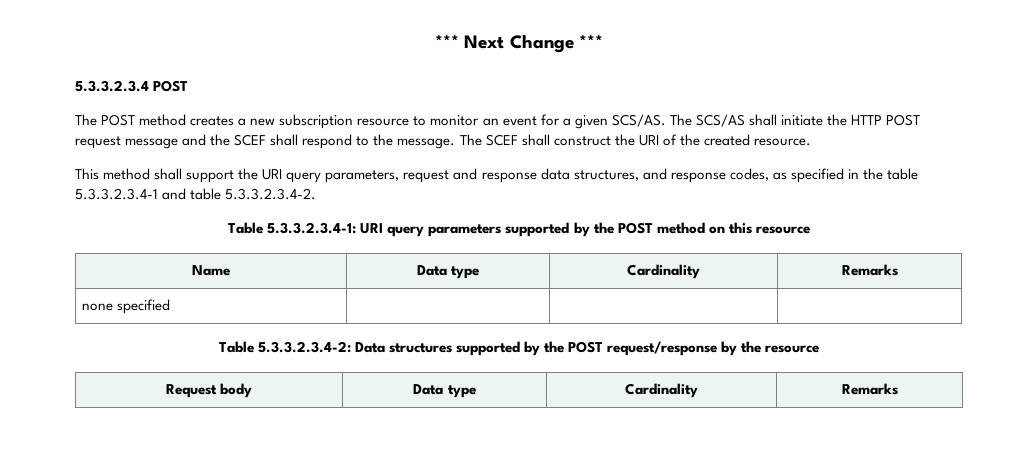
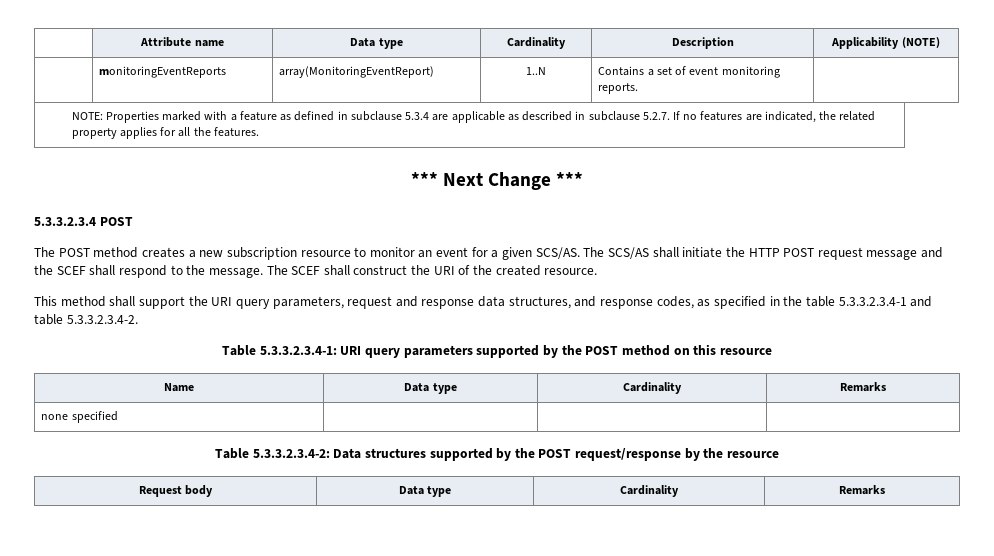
(435, 41) none -> [140,37,224,47] [350,38,403,49] [507,37,566,49] [671,37,734,49] [831,37,940,49] [99,66,227,78] [279,66,435,78] [526,67,546,75] [598,66,780,78] [598,83,639,94] [71,111,876,123] [71,127,259,139] | Attribute name | Data type | Cardinality | Description | Applicability (NOTE) // | monitoringEventReports | array(MonitoringEventReport) | 1..N | Contains a set of event monitoring reports. | // NOTE: Properties marked with a feature as defined in subclause 5.3.4 are applicable as described in subclause 5.2.7. If no features are indicated, the related property applies for all the features. //

